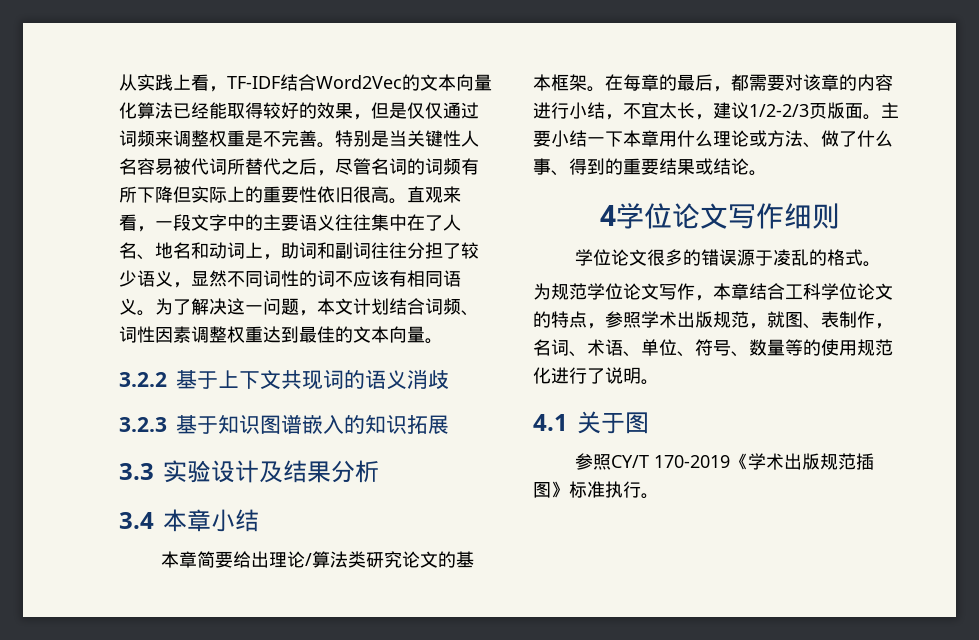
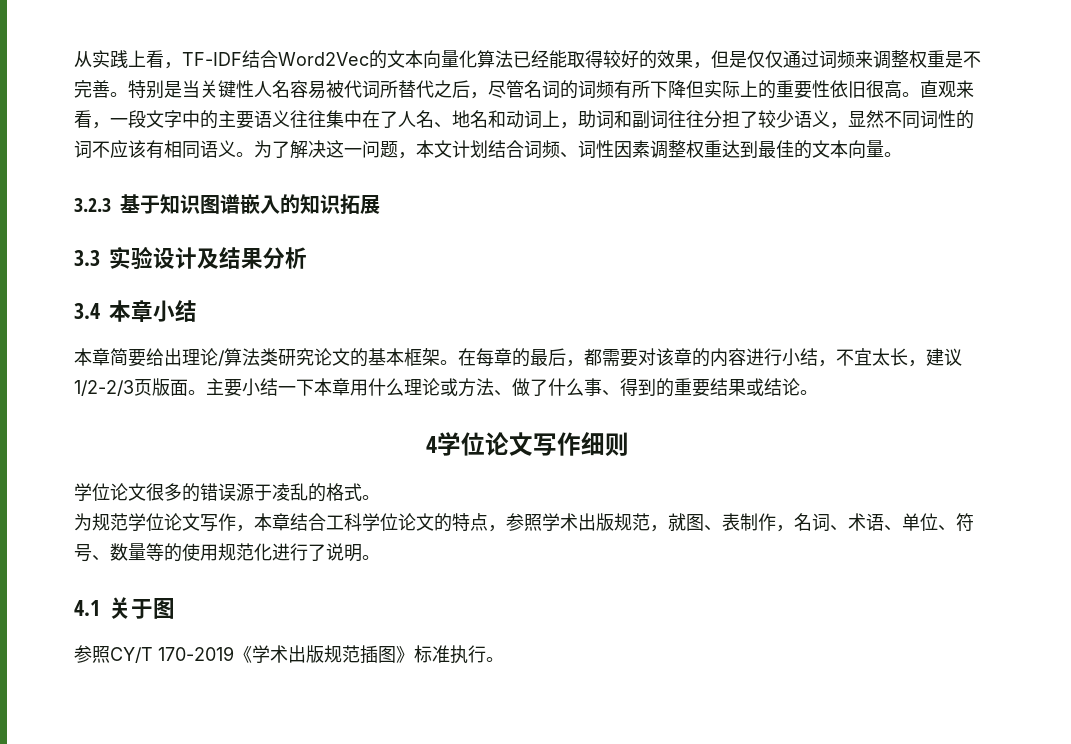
[119,369,449,390] // 3.2.2基于上下文共现词的语义消歧 -> (902, 154) none

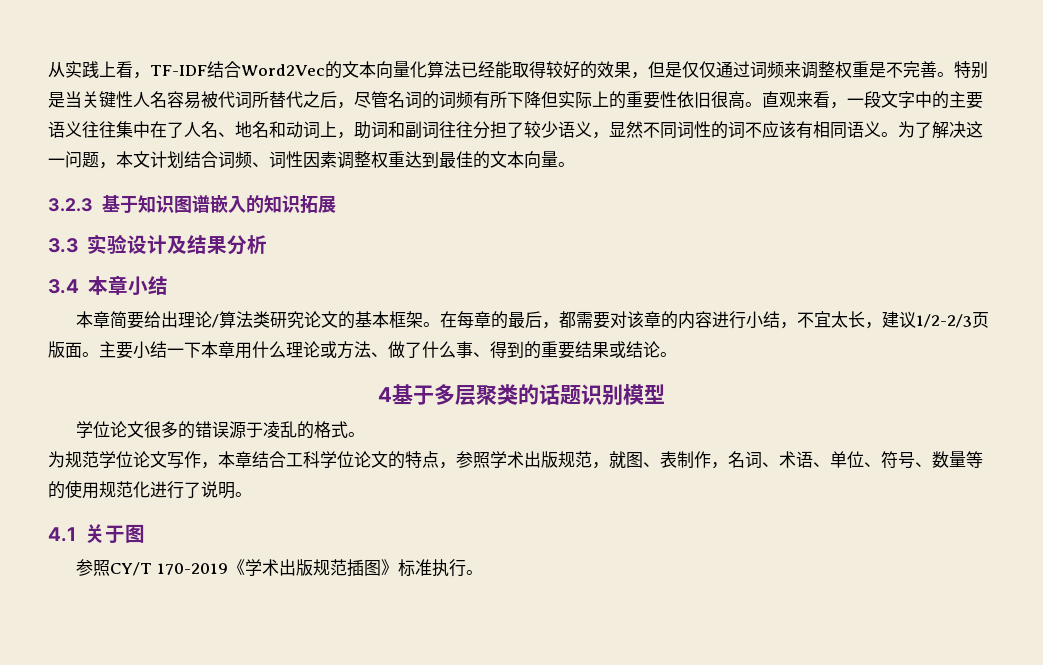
[437,432,629,456] 学位论文写作细则 -> [392,384,665,406] 基于多层聚类的话题识别模型

